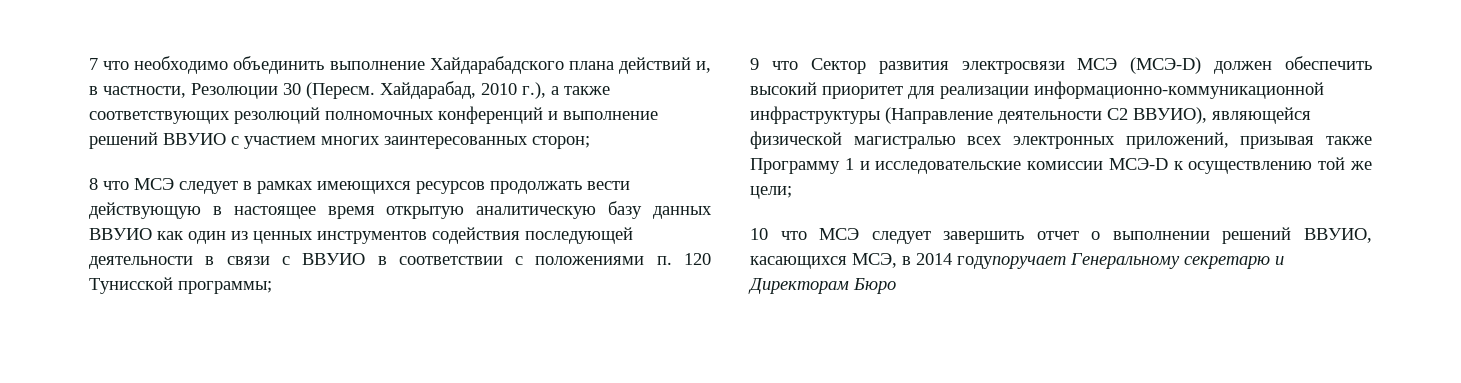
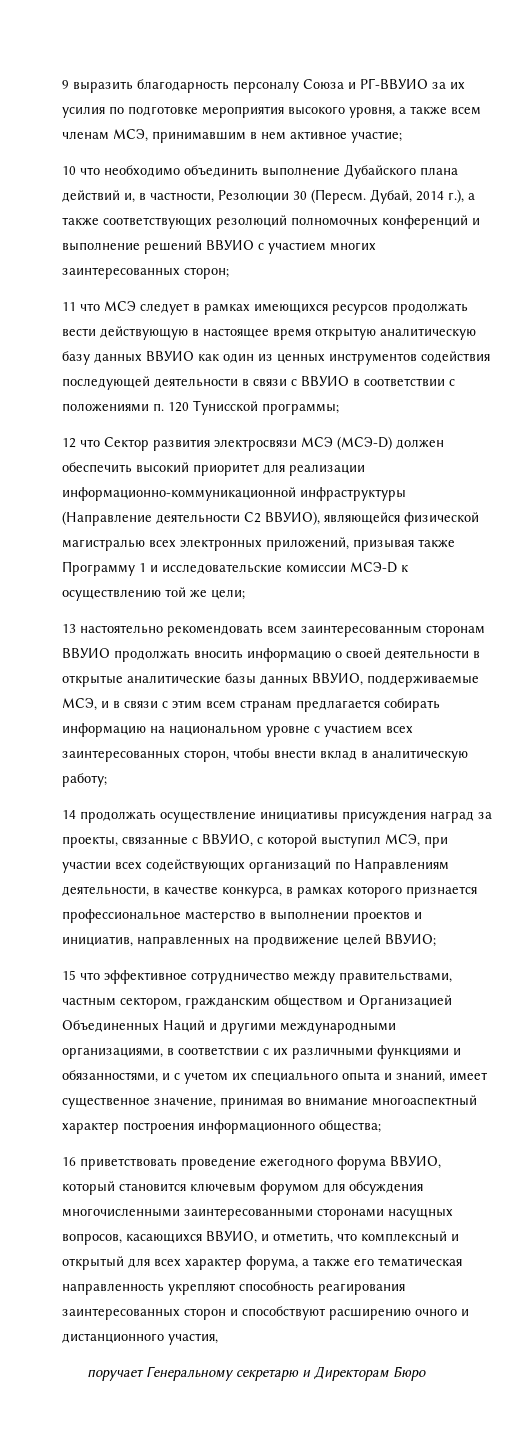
[89,58,98,70] 7 -> [62,78,465,93] [62,106,481,118] [62,129,402,143] [62,166,76,175] 9 выразить благодарность персоналу Союза и РГ-ВВУИО за их усилия по подготовке мероприятия высокого уровня, а также всем членам МСЭ, принимавшим в нем активное участие; // 10
[429,56,564,74] Хайдарабадского -> [344,164,416,179] Дубайского
[380,81,517,99] Хайдарабад, 2010 -> [370,189,444,204] Дубай, 2014
[89,178,98,190] 8 -> [62,302,76,311] 11
[750,58,759,70] 9 -> [62,438,76,448] 12
[750,227,1372,244] [750,253,1066,269] 10 что МСЭ следует завершить отчет о выполнении решений ВВУИО, касающихся МСЭ, в 2014 годупоручает -> [62,624,485,637] [62,648,480,662] [62,673,479,687] [62,698,440,712] [62,723,413,737] [62,748,468,762] [62,773,107,787] [62,810,492,823] [62,834,448,848] [62,859,449,873] [62,886,477,898] [62,909,422,923] [62,934,436,948] [62,970,452,984] [62,995,452,1009] [62,1020,396,1034] [62,1045,461,1059] [62,1070,487,1084] [62,1095,477,1109] [62,1120,381,1134] [62,1156,441,1170] [62,1181,423,1195] [62,1208,453,1220] [62,1231,459,1245] [62,1256,462,1270] [62,1281,405,1295] [62,1306,469,1320] [62,1333,218,1345] [86,1369,144,1381] 13 настоятельно рекомендовать всем заинтересованным сторонам ВВУИО продолжать вносить информацию о своей деятельности в открытые аналитические базы данных ВВУИО, поддерживаемые МСЭ, и в связи с этим всем странам предлагается собирать информацию на национальном уровне с участием всех заинтересованных сторон, чтобы внести вклад в аналитическую работу; // 14 продолжать осуществление инициативы присуждения наград за проекты, связанные с ВВУИО, с которой выступил МСЭ, при участии всех содействующих организаций по Направлениям деятельности, в качестве конкурса, в рамках которого признается профессиональное мастерство в выполнении проектов и инициатив, направленных на продвижение целей ВВУИО; // 15 что эффективное сотрудничество между правительствами, частным сектором, гражданским обществом и Организацией Объединенных Наций и другими международными организациями, в соответствии с их различными функциями и обязанностями, и с учетом их специального опыта и знаний, имеет существенное значение, принимая во внимание многоаспектный характер построения информационного общества; // 16 приветствовать проведение ежегодного форума ВВУИО, который становится ключевым форумом для обсуждения многочисленными заинтересованными сторонами насущных вопросов, касающихся ВВУИО, и отметить, что комплексный и открытый для всех характер форума, а также его тематическая направленность укрепляют способность реагирования заинтересованных сторон и способствуют расширению очного и дистанционного участия, // поручает

